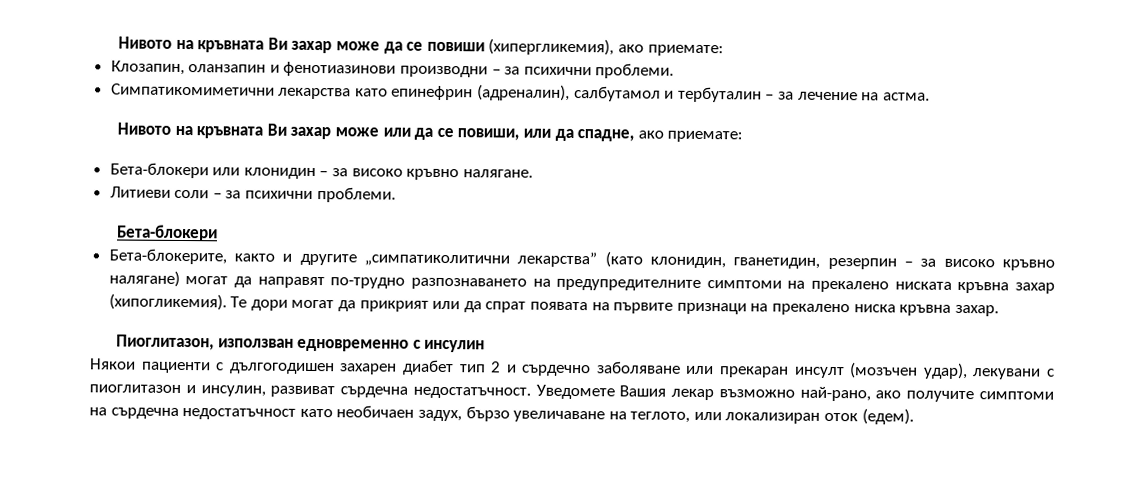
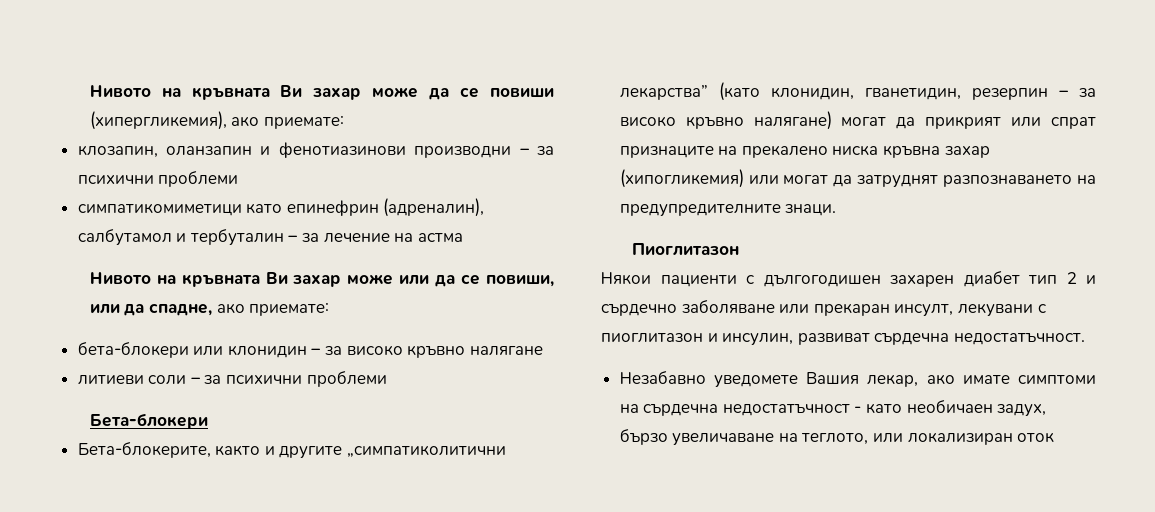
[110,60,185,76] Клозапин, -> [77,145,158,158] клозапин,
[595,63,675,79] [110,83,352,100] проблеми. // Симпатикомиметични лекарства -> [158,171,239,187] [77,203,242,216] проблеми // симпатикомиметици
[882,92,930,101] астма. -> [417,233,463,242] астма
[109,162,209,179] Бета-блокери -> [77,342,189,358] бета-блокери
[462,169,533,178] [109,186,171,198] налягане. // Литиеви -> [469,346,543,356] [76,375,144,385] налягане // литиеви
[316,187,396,203] проблеми. -> [306,371,387,387] проблеми
[257,276,1055,294] [108,293,999,317] [116,334,486,353] направят по-трудно разпознаването на предупредителните симптоми на прекалено ниската кръвна захар (хипогликемия). Те дори могат да прикрият или да спрат появата на първите признаци на прекалено ниска кръвна захар. // Пиоглитазон, използван едновременно с инсулин -> [925,116,1096,129] [619,145,990,158] [619,169,1096,188] [619,204,837,217] [631,243,739,256] прикрият или спрат признаците на прекалено ниска кръвна захар (хипогликемия) или могат да затруднят разпознаването на предупредителните знаци. // Пиоглитазон
[793,362,968,380] инсулт (мозъчен удар), -> [894,304,954,317] инсулт,
[535,384,975,403] Уведомете Вашия лекар възможно най-рано, ако получите -> [619,371,1010,388] // Незабавно уведомете Вашия лекар, ако имате
(297, 414) none -> [854,406,862,413] -
[861,408,914,425] (едем). -> (1055, 437) none

